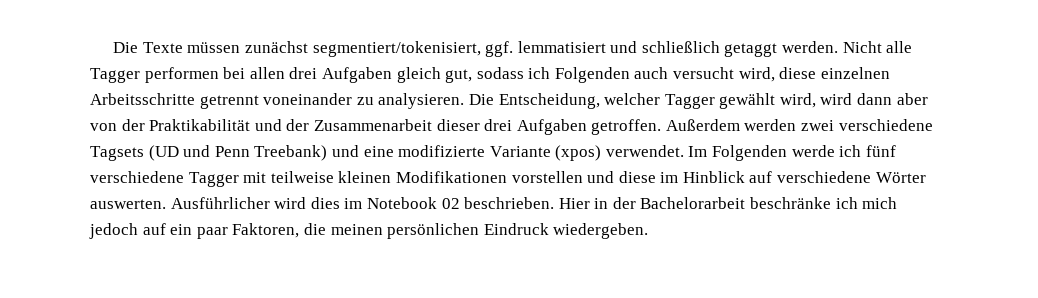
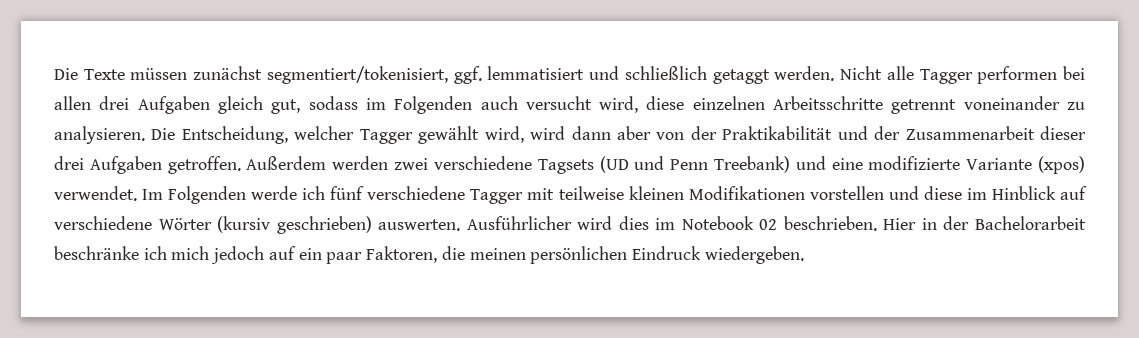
[528,67,551,79] ich -> [365,98,386,110] im
(926, 177) none -> [217,216,372,234] (kursiv geschrieben)

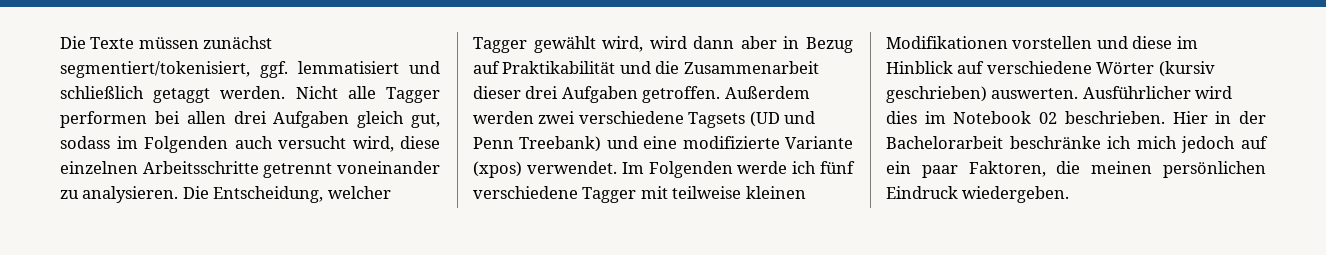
[656,126,717,140] von der -> [783,36,853,53] [473,61,500,74] in Bezug auf
[874,126,901,140] der -> [655,61,680,74] die

